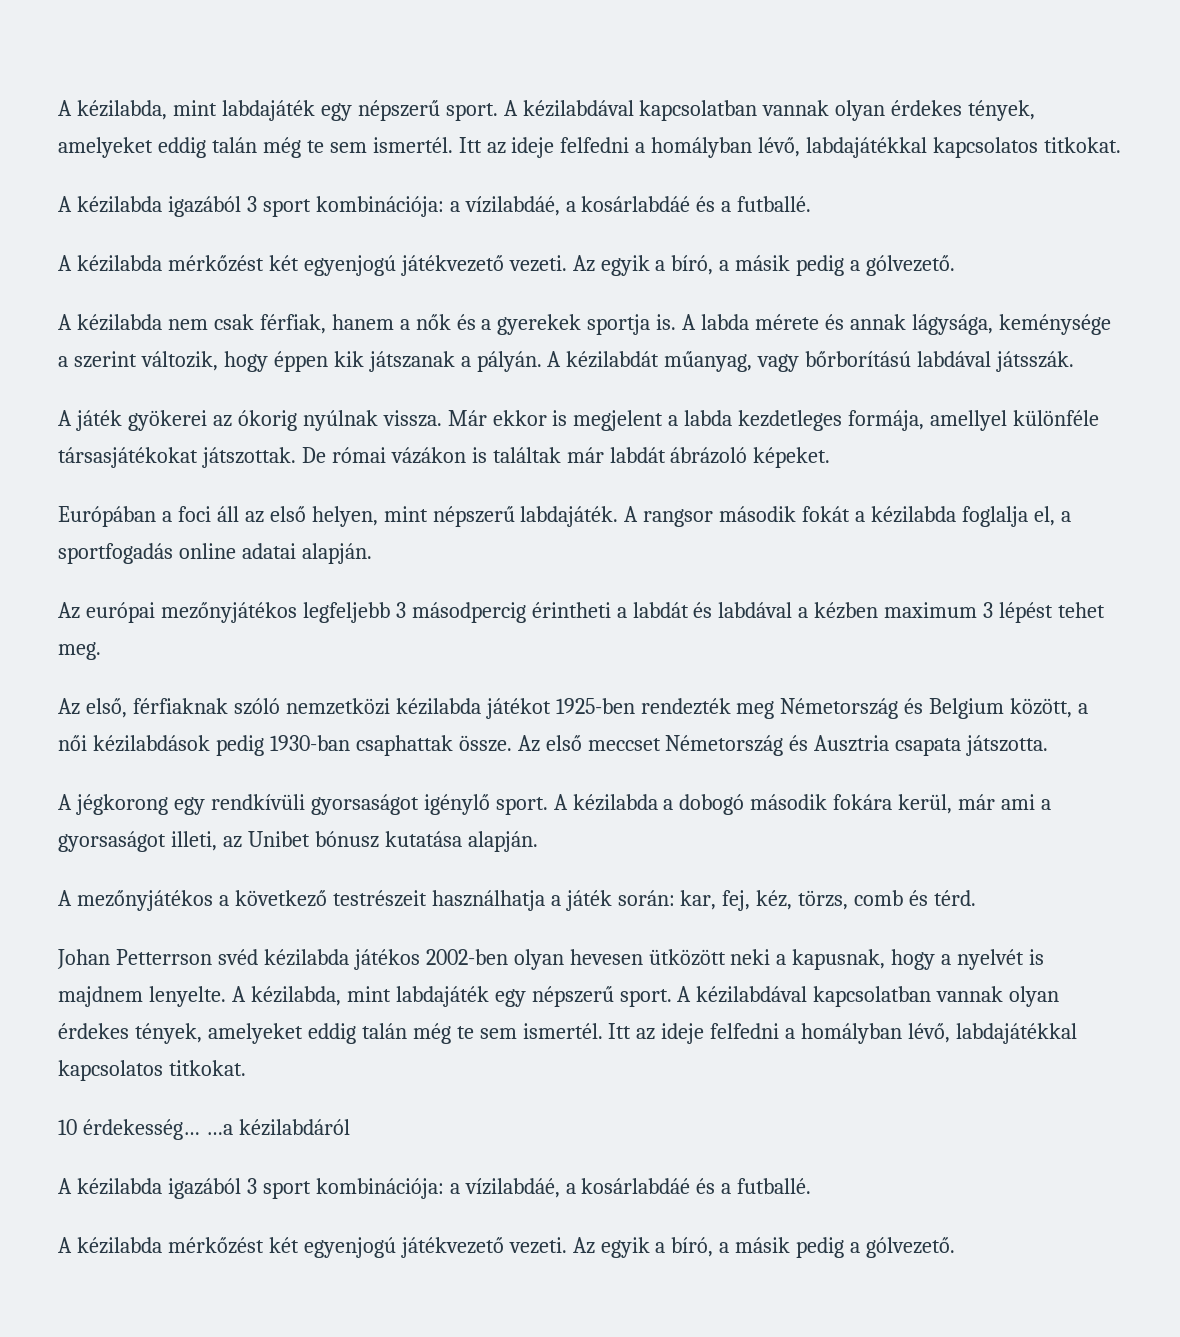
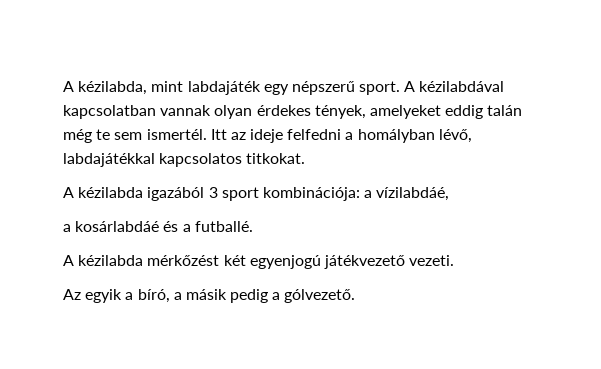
(560, 206) none -> (450, 194) //
[572,255,956,276] [58,314,1111,335] [58,351,1075,372] [58,410,1100,431] [58,447,831,468] [58,506,1071,527] [58,543,372,564] [58,602,1106,623] [58,642,101,660] [58,698,1089,719] [58,735,1049,756] [58,794,1052,815] [58,831,538,852] [58,890,977,911] [57,949,1045,970] [58,986,1060,1007] [58,1023,1078,1044] [58,1060,246,1081] [58,1119,350,1140] [58,1178,812,1199] [58,1237,956,1258] Az egyik a bíró, a másik pedig a gólvezető. // A kézilabda nem csak férfiak, hanem a nők és a gyerekek sportja is. A labda mérete és annak lágysága, keménysége a szerint változik, hogy éppen kik játszanak a pályán. A kézilabdát műanyag, vagy bőrborítású labdával játsszák. // A játék gyökerei az ókorig nyúlnak vissza. Már ekkor is megjelent a labda kezdetleges formája, amellyel különféle társasjátékokat játszottak. De római vázákon is találtak már labdát ábrázoló képeket. // Európában a foci áll az első helyen, mint népszerű labdajáték. A rangsor második fokát a kézilabda foglalja el, a sportfogadás online adatai alapján. // Az európai mezőnyjátékos legfeljebb 3 másodpercig érintheti a labdát és labdával a kézben maximum 3 lépést tehet meg. // Az első, férfiaknak szóló nemzetközi kézilabda játékot 1925-ben rendezték meg Németország és Belgium között, a női kézilabdások pedig 1930-ban csaphattak össze. Az első meccset Németország és Ausztria csapata játszotta. // A jégkorong egy rendkívüli gyorsaságot igénylő sport. A kézilabda a dobogó második fokára kerül, már ami a gyorsaságot illeti, az Unibet bónusz kutatása alapján. // A mezőnyjátékos a következő testrészeit használhatja a játék során: kar, fej, kéz, törzs, comb és térd. // Johan Petterrson svéd kézilabda játékos 2002-ben olyan hevesen ütközött neki a kapusnak, hogy a nyelvét is majdnem lenyelte. A kézilabda, mint labdajáték egy népszerű sport. A kézilabdával kapcsolatban vannak olyan érdekes tények, amelyeket eddig talán még te sem ismertél. Itt az ideje felfedni a homályban lévő, labdajátékkal kapcsolatos titkokat. // 10 érdekesség… …a kézilabdáról // A kézilabda igazából 3 sport kombinációja: a vízilabdáé, a kosárlabdáé és a futballé. // A kézilabda mérkőzést két egyenjogú játékvezető vezeti. Az egyik a bíró, a másik pedig a gólvezető. -> [63,289,356,303] // Az egyik a bíró, a másik pedig a gólvezető.

